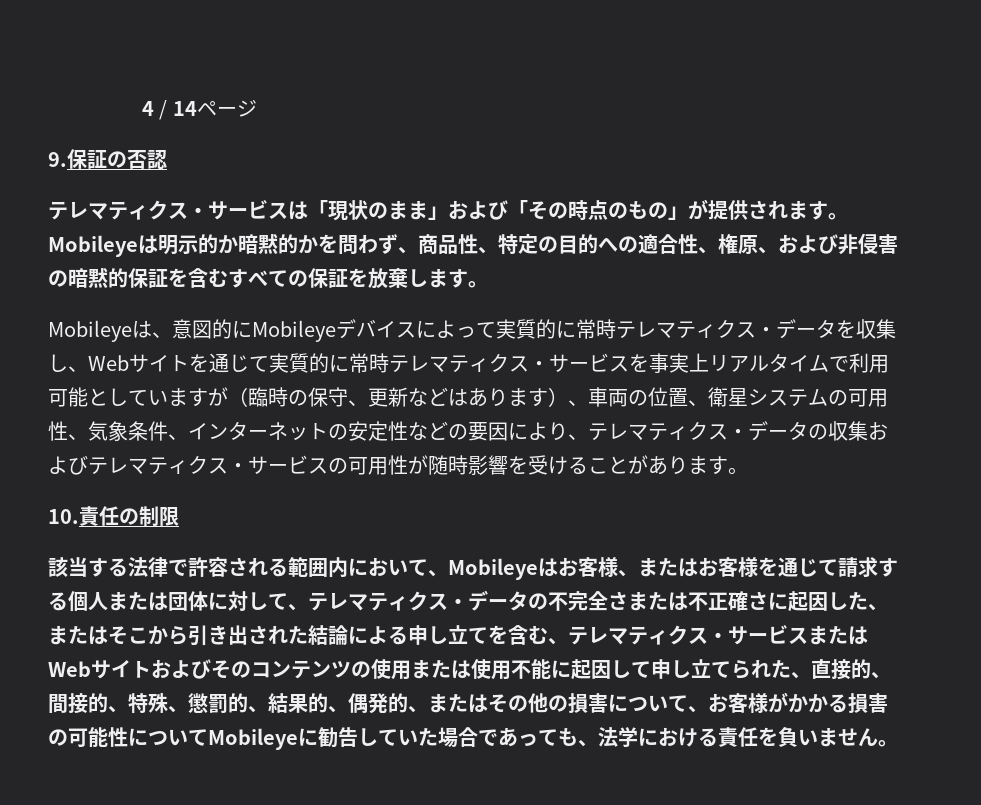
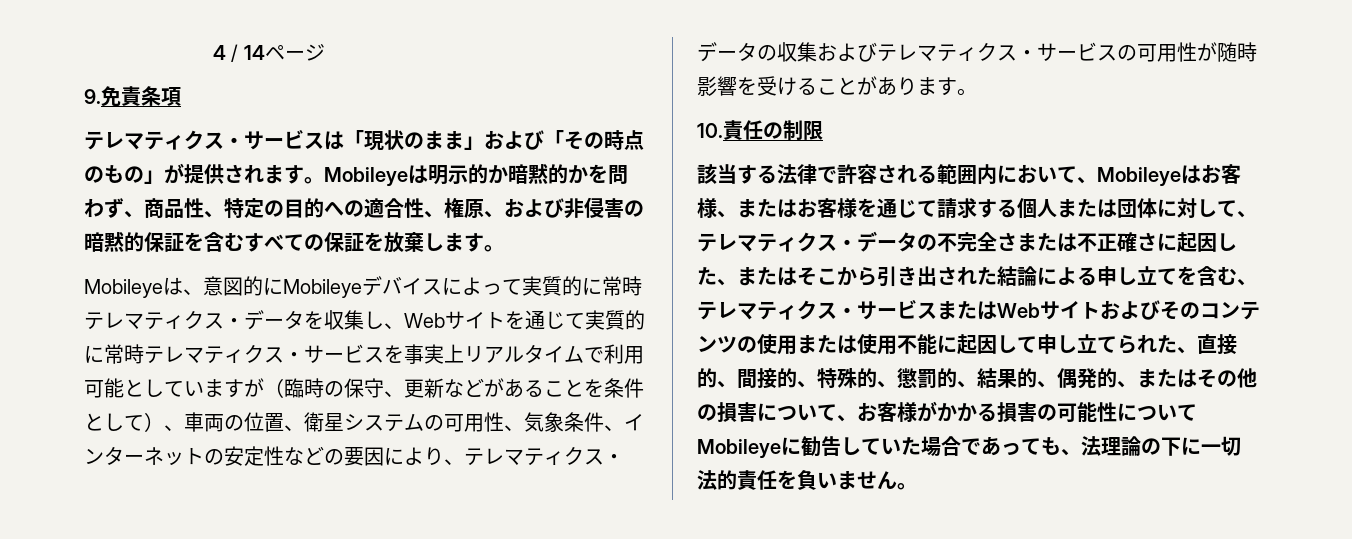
[67,149,167,169] 保証の否認 -> [101,86,181,107] 免責条項
[448,388,548,407] はあります -> [484,378,644,398] [84,413,144,431] があることを条件として
(168, 703) none -> [857,368,877,388] 的
[618,727,718,747] 学における -> [1101,436,1241,456] [697,470,737,490] 理論の下に一切法的

